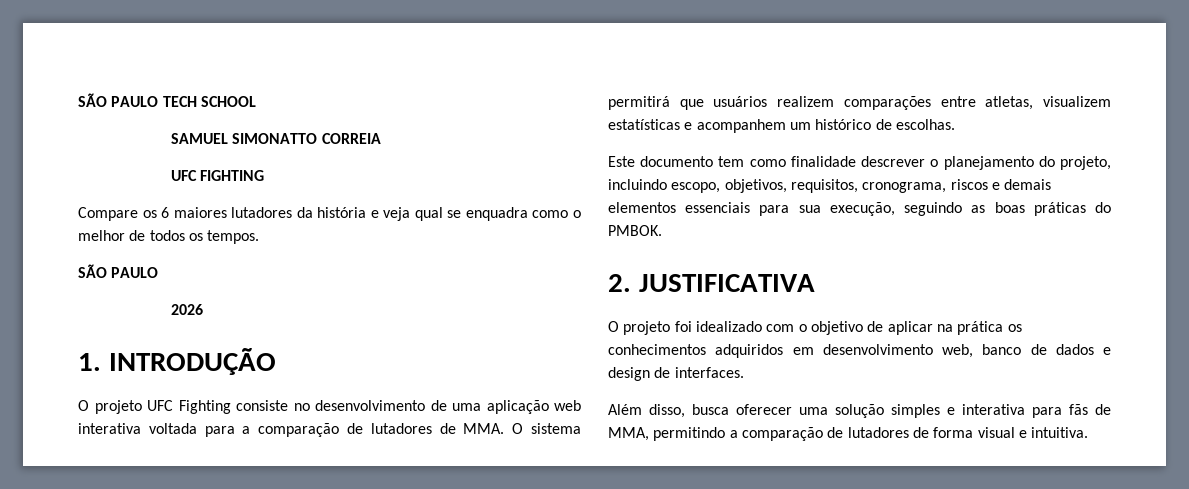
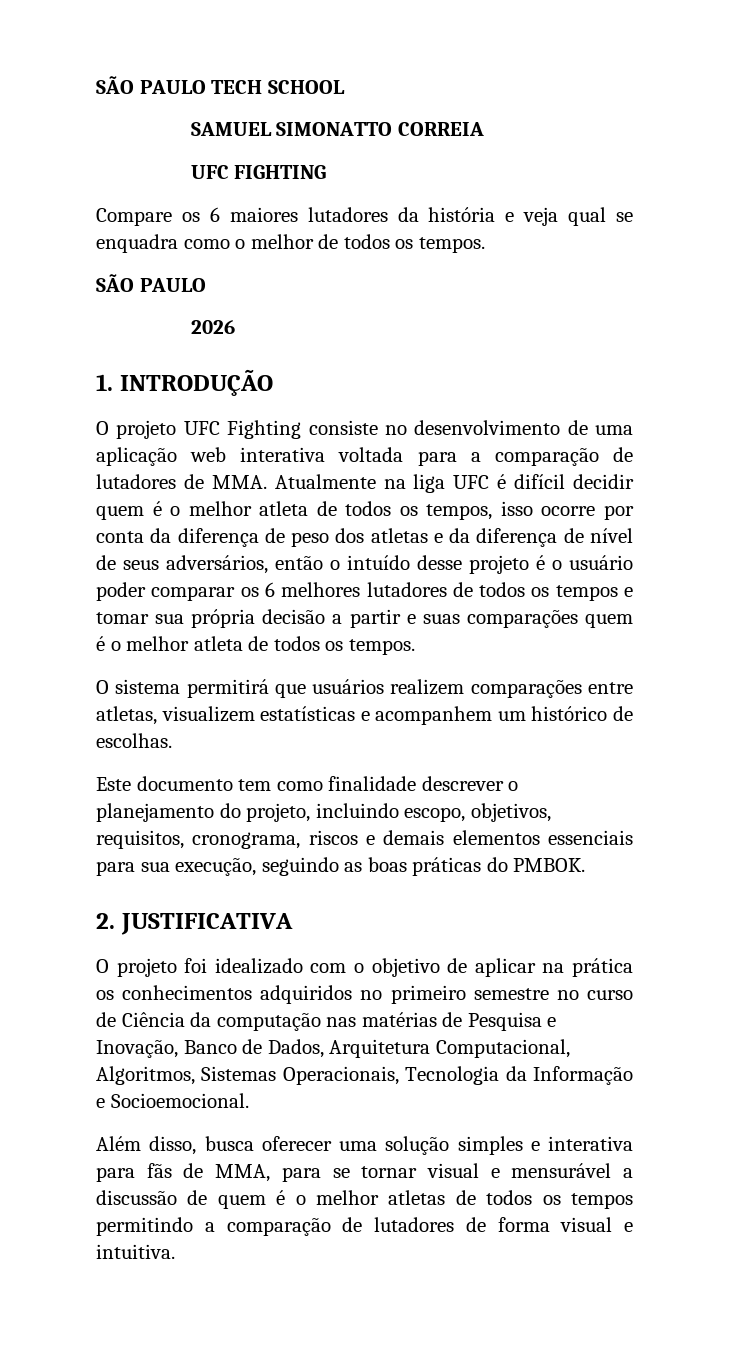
(505, 428) none -> [274,474,635,493] [96,501,635,520] [96,528,633,547] [96,555,633,574] [96,582,633,601] [96,609,634,628] [96,636,415,655] Atualmente na liga UFC é difícil decidir quem é o melhor atleta de todos os tempos, isso ocorre por conta da diferença de peso dos atletas e da diferença de nível de seus adversários, então o intuído desse projeto é o usuário poder comparar os 6 melhores lutadores de todos os tempos e tomar sua própria decisão a partir e suas comparações quem é o melhor atleta de todos os tempos. //
[792,344,1111,358] [608,367,744,381] em desenvolvimento web, banco de dados e design de interfaces. -> [360,985,634,1004] [96,1012,557,1031] [96,1039,570,1058] [96,1066,634,1085] [96,1093,249,1108] no primeiro semestre no curso de Ciência da computação nas matérias de Pesquisa e Inovação, Banco de Dados, Arquitetura Computacional, Algoritmos, Sistemas Operacionais, Tecnologia da Informação e Socioemocional.
(649, 434) none -> [281,1163,633,1182] [96,1190,633,1209] para se tornar visual e mensurável a discussão de quem é o melhor atletas de todos os tempos

